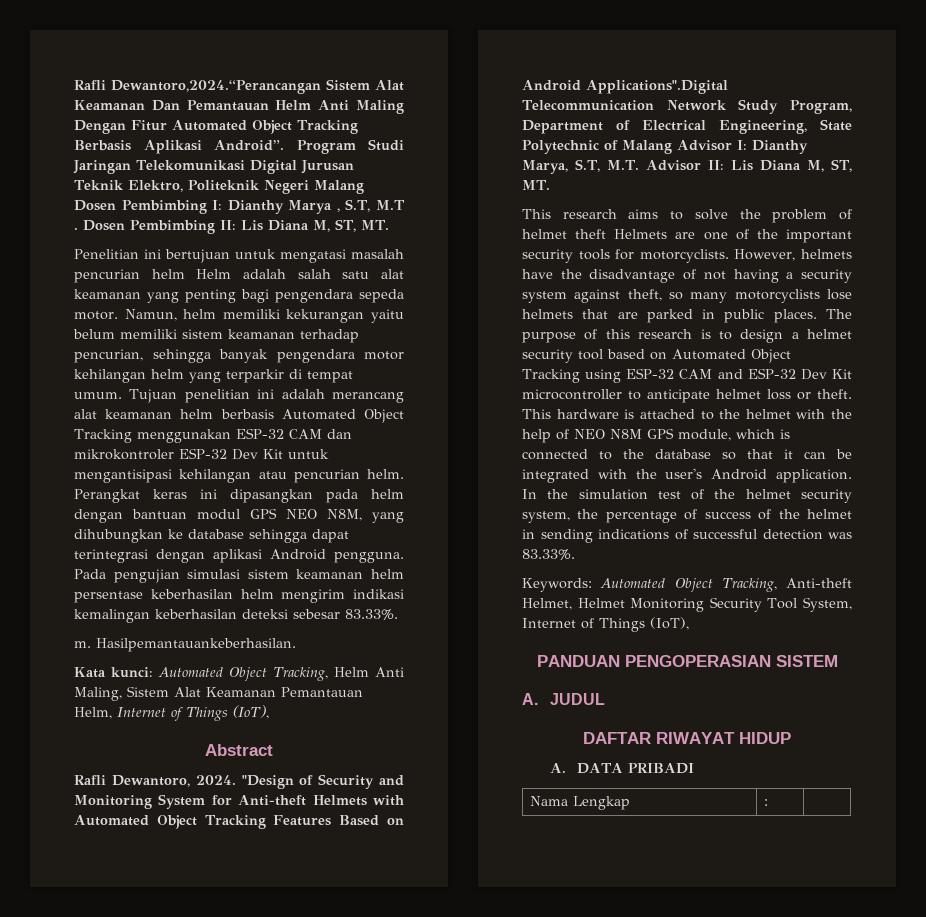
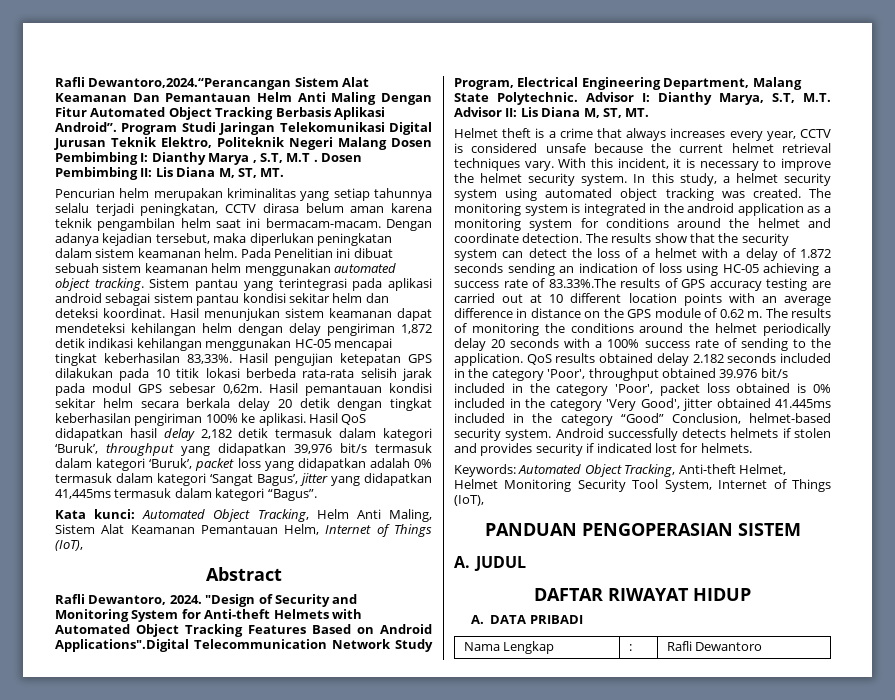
[74,249,404,263] [74,269,404,283] [74,289,404,303] [74,309,404,323] [73,329,359,343] [74,349,404,363] [74,369,353,383] [74,389,404,403] [74,409,404,423] [74,428,352,443] [74,448,329,460] [74,469,404,483] [74,489,404,503] [74,508,404,523] [74,529,349,543] [74,549,404,563] [74,569,404,583] [74,589,404,603] [74,609,398,623] [74,638,296,652] Penelitian ini bertujuan untuk mengatasi masalah pencurian helm Helm adalah salah satu alat keamanan yang penting bagi pengendara sepeda motor. Namun, helm memiliki kekurangan yaitu belum memiliki sistem keamanan terhadap pencurian, sehingga banyak pengendara motor kehilangan helm yang terparkir di tempat umum. Tujuan penelitian ini adalah merancang alat keamanan helm berbasis Automated Object Tracking menggunakan ESP-32 CAM dan mikrokontroler ESP-32 Dev Kit untuk mengantisipasi kehilangan atau pencurian helm. Perangkat keras ini dipasangkan pada helm dengan bantuan modul GPS NEO N8M, yang dihubungkan ke database sehingga dapat terintegrasi dengan aplikasi Android pengguna. Pada pengujian simulasi sistem keamanan helm persentase keberhasilan helm mengirim indikasi kemalingan keberhasilan deteksi sebesar 83.33%. // m. Hasilpemantauankeberhasilan. -> [55,188,432,201] [55,203,433,216] [55,218,433,231] [55,233,392,246] [55,248,393,258] [55,263,396,276] [55,278,433,291] [55,293,389,306] [55,308,432,321] [55,323,432,336] [55,338,392,351] [55,353,432,366] [55,368,432,381] [55,383,432,396] [55,398,432,411] [55,413,367,426] [55,428,432,441] [55,443,432,456] [55,458,432,471] [55,473,432,486] [55,488,317,501] Pencurian helm merupakan kriminalitas yang setiap tahunnya selalu terjadi peningkatan, CCTV dirasa belum aman karena teknik pengambilan helm saat ini bermacam-macam. Dengan adanya kejadian tersebut, maka diperlukan peningkatan dalam sistem keamanan helm. Pada Penelitian ini dibuat sebuah sistem keamanan helm menggunakan automated object tracking. Sistem pantau yang terintegrasi pada aplikasi android sebagai sistem pantau kondisi sekitar helm dan deteksi koordinat. Hasil menunjukan sistem keamanan dapat mendeteksi kehilangan helm dengan delay pengiriman 1,872 detik indikasi kehilangan menggunakan HC-05 mencapai tingkat keberhasilan 83,33%. Hasil pengujian ketepatan GPS dilakukan pada 10 titik lokasi berbeda rata-rata selisih jarak pada modul GPS sebesar 0,62m. Hasil pemantauan kondisi sekitar helm secara berkala delay 20 detik dengan tingkat keberhasilan pengiriman 100% ke aplikasi. Hasil QoS didapatkan hasil delay 2,182 detik termasuk dalam kategori ‘Buruk’, throughput yang didapatkan 39,976 bit/s termasuk dalam kategori ‘Buruk’, packet loss yang didapatkan adalah 0% termasuk dalam kategori ‘Sangat Bagus’, jitter yang didapatkan 41,445ms termasuk dalam kategori “Bagus”.
[522,119,852,134] [522,140,672,154] Department of Electrical Engineering, State Polytechnic of Malang -> [517,77,802,90] [454,92,578,105] Electrical Engineering Department, Malang State Polytechnic.
[522,209,852,223] [522,229,852,243] [522,249,852,263] [522,269,852,283] [522,289,852,303] [522,309,852,323] [522,329,852,343] [522,349,791,363] [522,368,852,383] [522,389,852,403] [522,409,852,420] [522,428,790,443] [522,449,852,460] [522,468,852,483] [522,489,852,503] [522,509,852,523] [522,529,852,543] [522,549,575,560] This research aims to solve the problem of helmet theft Helmets are one of the important security tools for motorcyclists. However, helmets have the disadvantage of not having a security system against theft, so many motorcyclists lose helmets that are parked in public places. The purpose of this research is to design a helmet security tool based on Automated Object Tracking using ESP-32 CAM and ESP-32 Dev Kit microcontroller to anticipate helmet loss or theft. This hardware is attached to the helmet with the help of NEO N8M GPS module, which is connected to the database so that it can be integrated with the user's Android application. In the simulation test of the helmet security system, the percentage of success of the helmet in sending indications of successful detection was 83.33%. -> [454,128,831,141] [454,143,831,153] [454,158,831,171] [454,173,831,186] [454,188,831,201] [454,203,831,216] [454,218,831,231] [454,233,789,246] [454,248,831,261] [454,263,831,276] [454,278,831,291] [454,293,831,306] [454,308,831,318] [454,323,831,336] [454,338,831,351] [454,353,831,366] [454,368,788,381] [454,383,831,396] [454,398,831,411] [454,413,831,426] [454,428,831,441] [454,443,752,456] Helmet theft is a crime that always increases every year, CCTV is considered unsafe because the current helmet retrieval techniques vary. With this incident, it is necessary to improve the helmet security system. In this study, a helmet security system using automated object tracking was created. The monitoring system is integrated in the android application as a monitoring system for conditions around the helmet and coordinate detection. The results show that the security system can detect the loss of a helmet with a delay of 1.872 seconds sending an indication of loss using HC-05 achieving a success rate of 83.33%.The results of GPS accuracy testing are carried out at 10 different location points with an average difference in distance on the GPS module of 0.62 m. The results of monitoring the conditions around the helmet periodically delay 20 seconds with a 100% success rate of sending to the application. QoS results obtained delay 2.182 seconds included in the category 'Poor', throughput obtained 39.976 bit/s included in the category 'Poor', packet loss obtained is 0% included in the category 'Very Good', jitter obtained 41.445ms included in the category “Good” Conclusion, helmet-based security system. Android successfully detects helmets if stolen and provides security if indicated lost for helmets.
(769, 802) none -> [666,641,763,651] Rafli Dewantoro

